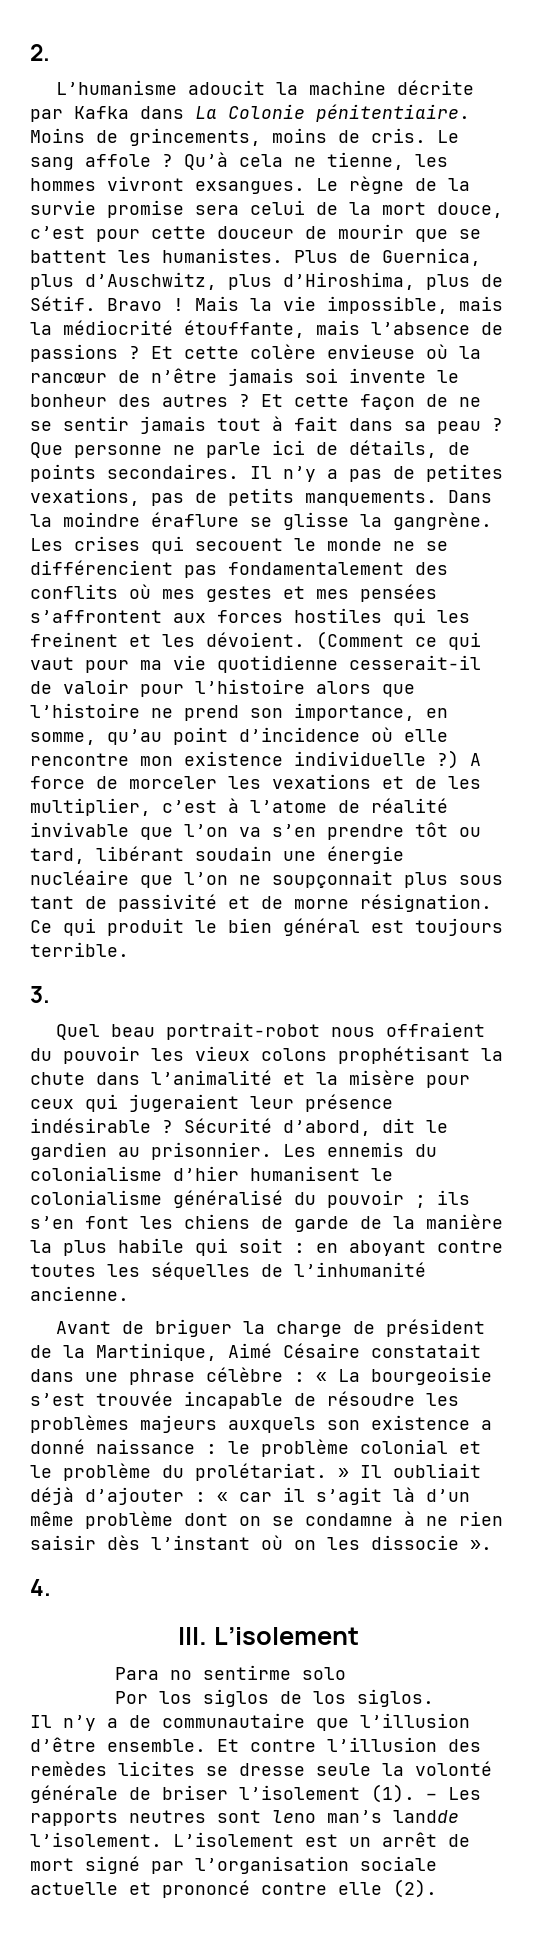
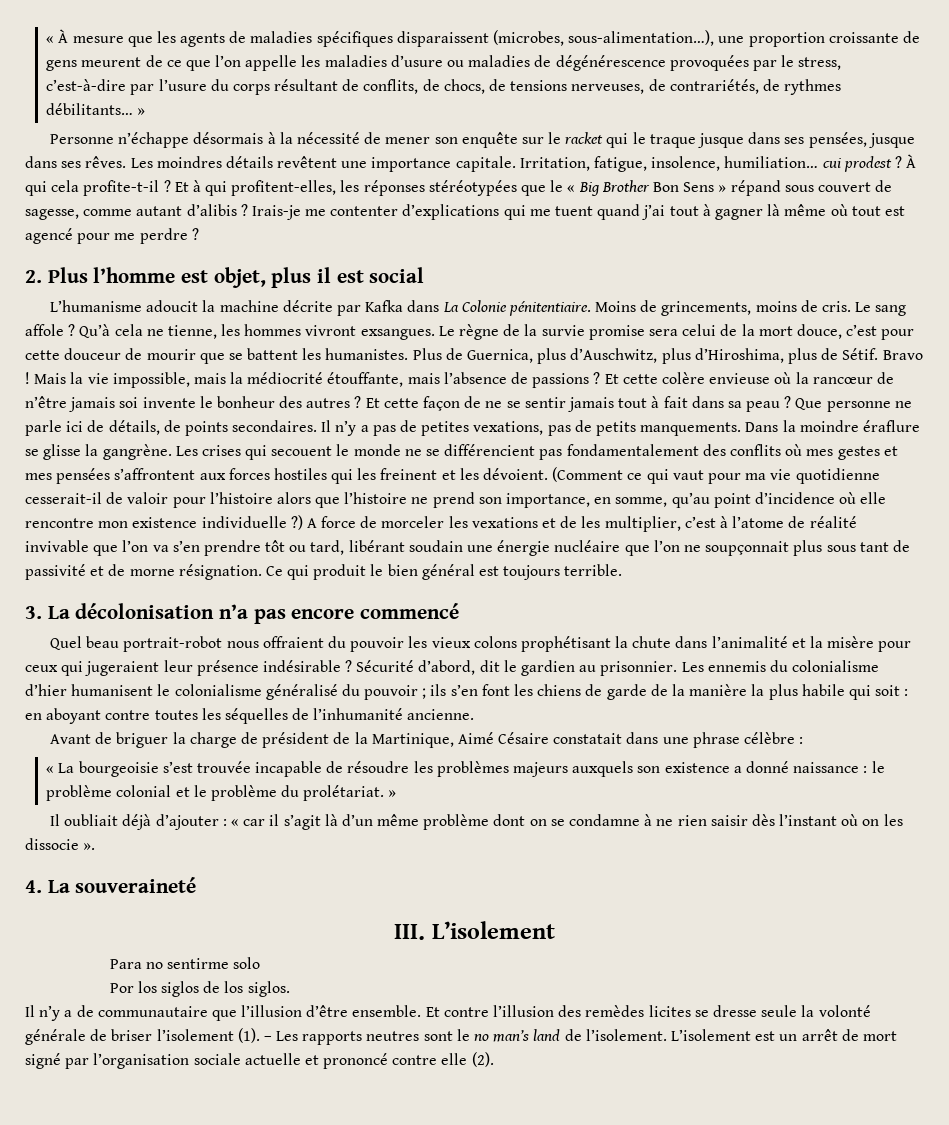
[30,44,50,61] 2. -> [46,29,920,47] [46,55,842,71] [46,79,842,95] [46,103,146,115] [50,132,915,148] [25,154,917,172] [25,180,893,196] [25,204,905,220] [25,228,199,244] [25,267,425,288] « À mesure que les agents de maladies spécifiques disparaissent (microbes, sous-alimentation…), une proportion croissante de gens meurent de ce que l’on appelle les maladies d’usure ou maladies de dégénérescence provoquées par le stress, c’est-à-dire par l’usure du corps résultant de conflits, de chocs, de tensions nerveuses, de contrariétés, de rythmes débilitants… » // Personne n’échappe désormais à la nécessité de mener son enquête sur le racket qui le traque jusque dans ses pensées, jusque dans ses rêves. Les moindres détails revêtent une importance capitale. Irritation, fatigue, insolence, humiliation… cui prodest ? À qui cela profite-t-il ? Et à qui profitent-elles, les réponses stéréotypées que le « Big Brother Bon Sens » répand sous couvert de sagesse, comme autant d’alibis ? Irais-je me contenter d’explications qui me tuent quand j’ai tout à gagner là même où tout est agencé pour me perdre ? // 2. Plus l’homme est objet, plus il est social
(50, 994) none -> [47,603,460,624] La décolonisation n’a pas encore commencé
(305, 1377) none -> (804, 740) //
(349, 1473) none -> (397, 793) //
(51, 1587) none -> [47,877,197,893] La souveraineté
[272,1810,459,1823] leno man’s landde -> [456,1029,582,1042] le no man’s land de

